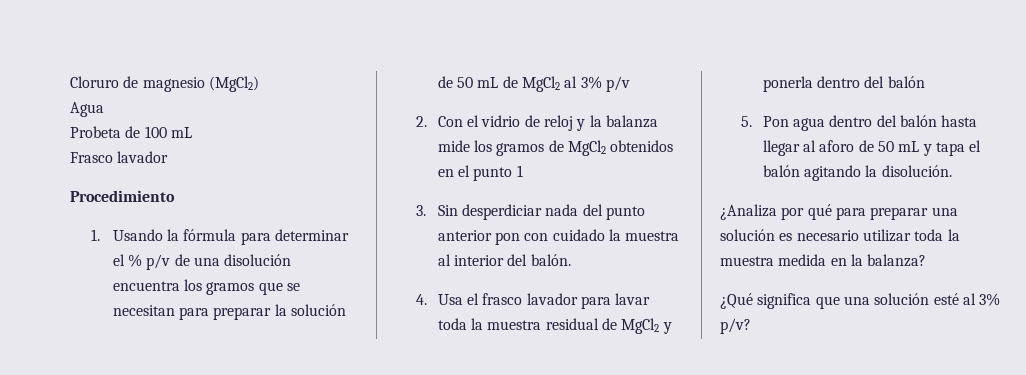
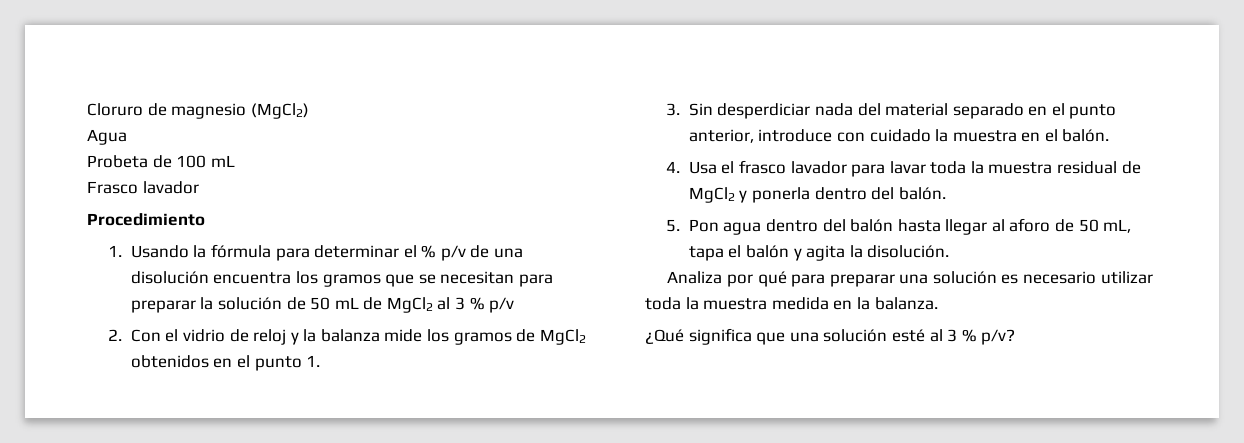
[580,76,602,89] 3% -> [455,297,485,310] 3 %
[516,165,523,177] 1 -> [306,355,321,367] 1.
[605,206,645,220] [437,230,521,245] punto anterior pon -> [885,103,1117,119] [688,129,833,143] material separado en el punto anterior, introduce
[437,254,528,266] al interior del -> [1021,129,1058,142] en el
[887,76,925,88] balón -> [898,187,946,200] balón.
[898,141,932,156] mL y -> [1103,219,1132,233] mL,
[804,165,862,181] agitando -> [793,245,846,261] y agita
[720,204,777,220] ¿Analiza -> [667,271,723,284] Analiza
[867,254,927,267] balanza? -> [874,297,938,310] balanza.
[979,293,1001,306] 3% -> [947,329,977,342] 3 %

